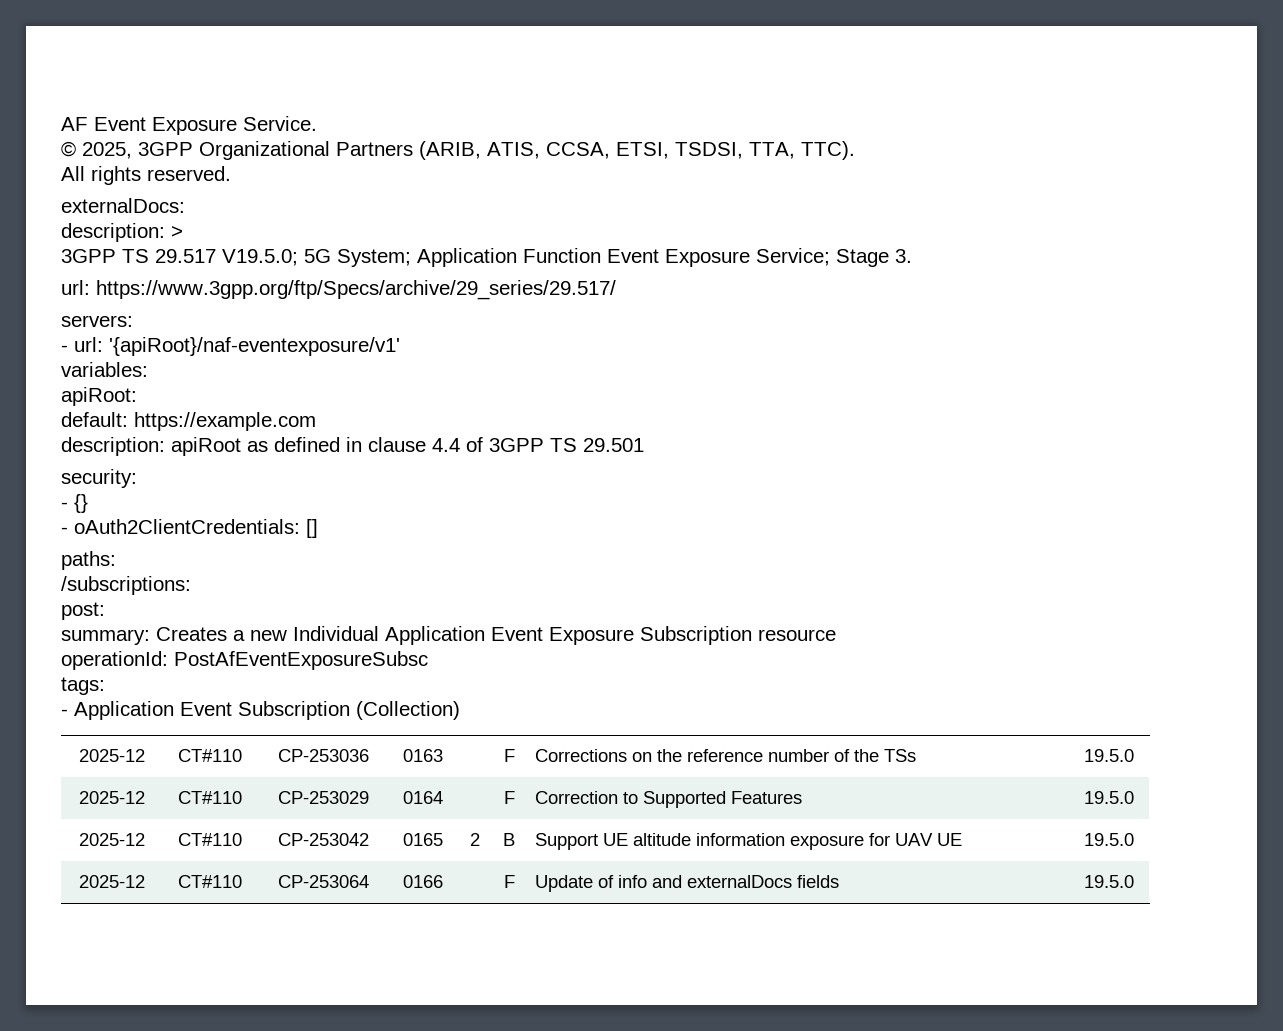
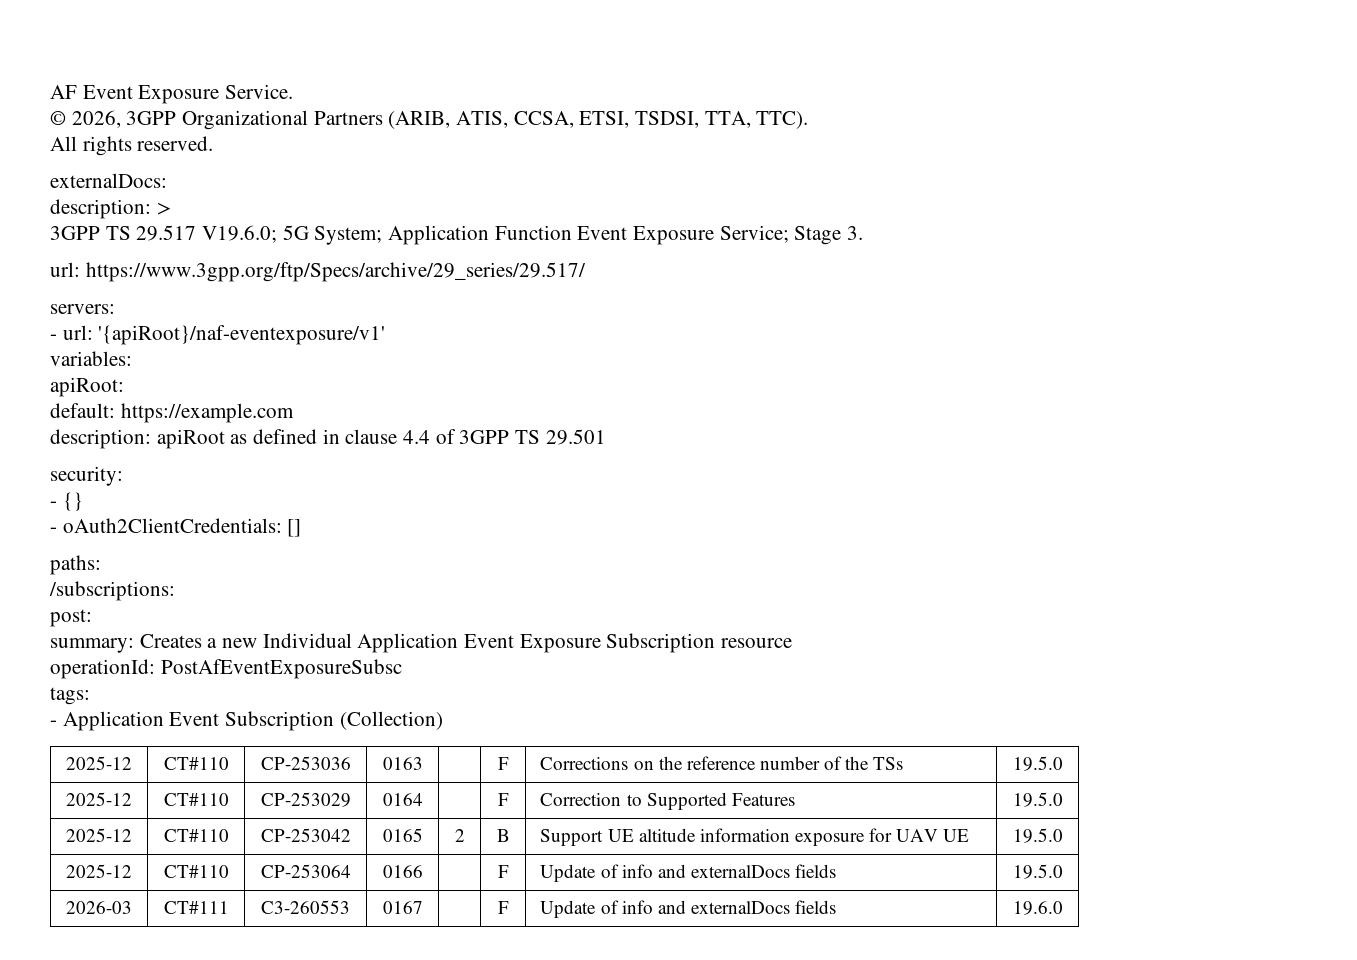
[82,142,132,159] 2025, -> [71,110,121,128] 2026,
[222,249,298,266] V19.5.0; -> [202,225,278,243] V19.6.0;
(1134, 881) none -> [66,901,132,914] [163,901,229,914] [261,900,350,914] [382,901,423,914] [497,901,509,914] [540,900,837,918] [1012,901,1063,915] // 2026-03 | CT#111 | C3-260553 | 0167 | | F | Update of info and externalDocs fields | 19.6.0

